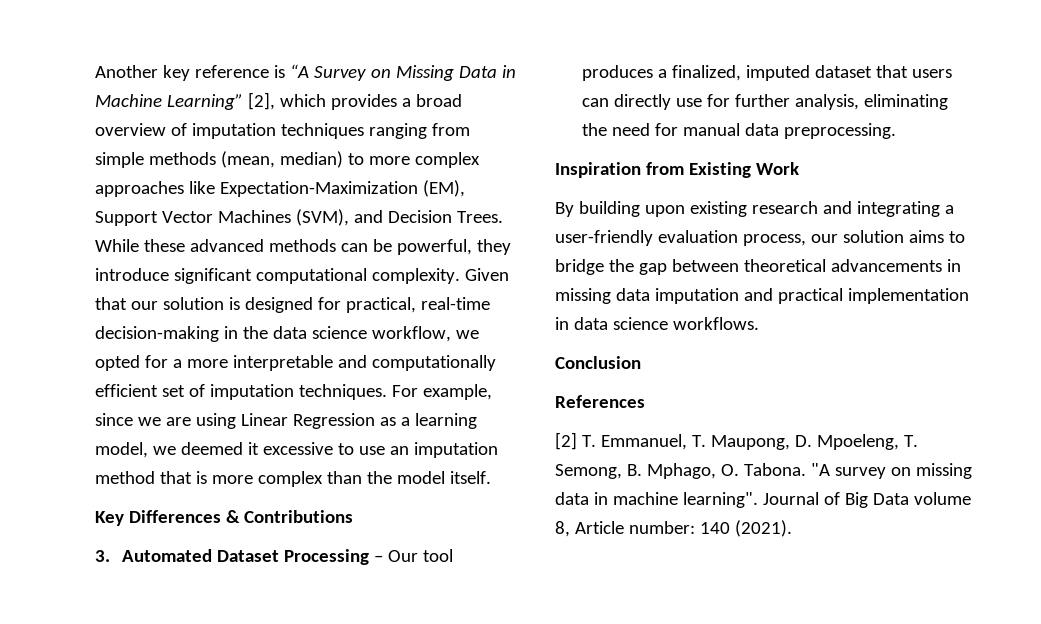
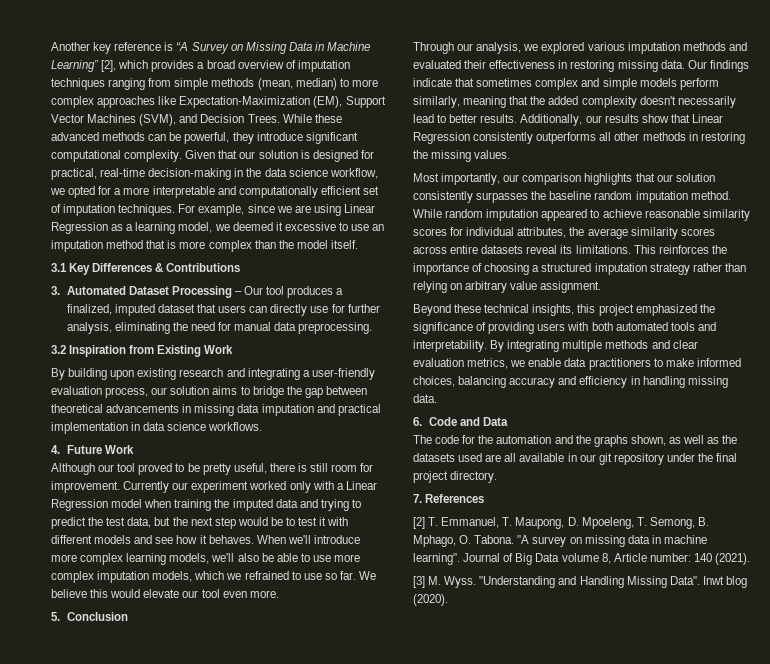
(491, 477) none -> [51,263,67,272] 3.1
(897, 131) none -> [51,345,66,354] 3.2
[555,356,641,369] Conclusion // -> [51,445,134,454] [51,463,374,475] [51,481,377,493] [51,499,361,511] [51,517,349,529] [51,535,360,544] [51,553,361,565] [51,571,377,583] [51,589,279,598] [51,612,128,621] [413,42,747,54] [413,60,749,72] [413,78,719,90] [413,96,736,108] [413,114,723,126] [413,132,745,144] [413,150,511,162] [413,173,715,185] [413,191,731,203] [413,209,750,221] [413,227,715,239] [413,245,727,254] [413,263,746,275] [413,281,602,293] [413,304,715,316] [413,322,716,334] [413,340,698,352] [413,358,741,370] [413,376,728,388] [413,394,437,403] [413,417,508,426] [413,435,738,447] [413,453,738,465] [413,471,498,483] [413,494,422,503] 4. Future Work // Although our tool proved to be pretty useful, there is still room for improvement. Currently our experiment worked only with a Linear Regression model when training the imputed data and trying to predict the test data, but the next step would be to test it with different models and see how it behaves. When we'll introduce more complex learning models, we'll also be able to use more complex imputation models, which we refrained to use so far. We believe this would elevate our tool even more. // 5. Conclusion // Through our analysis, we explored various imputation methods and evaluated their effectiveness in restoring missing data. Our findings indicate that sometimes complex and simple models perform similarly, meaning that the added complexity doesn't necessarily lead to better results. Additionally, our results show that Linear Regression consistently outperforms all other methods in restoring the missing values. // Most importantly, our comparison highlights that our solution consistently surpasses the baseline random imputation method. While random imputation appeared to achieve reasonable similarity scores for individual attributes, the average similarity scores across entire datasets reveal its limitations. This reinforces the importance of choosing a structured imputation strategy rather than relying on arbitrary value assignment. // Beyond these technical insights, this project emphasized the significance of providing users with both automated tools and interpretability. By integrating multiple methods and clear evaluation metrics, we enable data practitioners to make informed choices, balancing accuracy and efficiency in handling missing data. // 6. Code and Data // The code for the automation and the graphs shown, as well as the datasets used are all available in our git repository under the final project directory. // 7.
(792, 528) none -> [413,576,747,588] [413,594,448,606] // [3] M. Wyss. "Understanding and Handling Missing Data". Inwt blog (2020).

